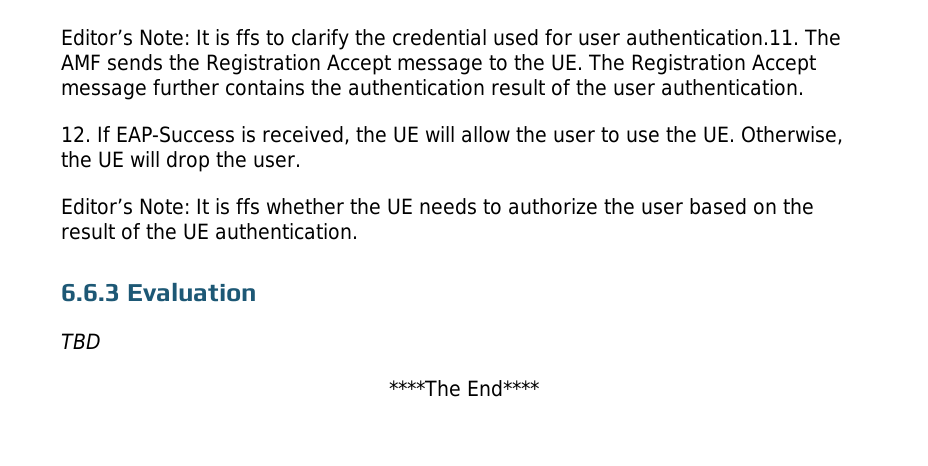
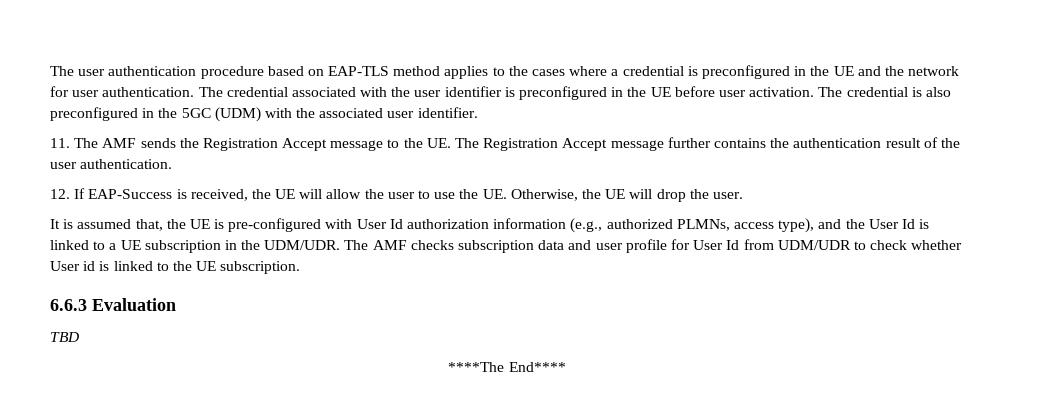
[61,29,799,50] Editor’s Note: It is ffs to clarify the credential used for user authentication.11. -> [50,65,960,79] [50,86,951,100] [50,107,478,122] [50,138,70,148] The user authentication procedure based on EAP-TLS method applies to the cases where a credential is preconfigured in the UE and the network for user authentication. The credential associated with the user identifier is preconfigured in the UE before user activation. The credential is also preconfigured in the 5GC (UDM) with the associated user identifier. // 11.
[61,198,814,215] [61,223,358,240] Editor’s Note: It is ffs whether the UE needs to authorize the user based on the result of the UE authentication. -> [50,218,930,233] [50,239,963,253] [50,261,301,274] It is assumed that, the UE is pre-configured with User Id authorization information (e.g., authorized PLMNs, access type), and the User Id is linked to a UE subscription in the UDM/UDR. The AMF checks subscription data and user profile for User Id from UDM/UDR to check whether User id is linked to the UE subscription.

